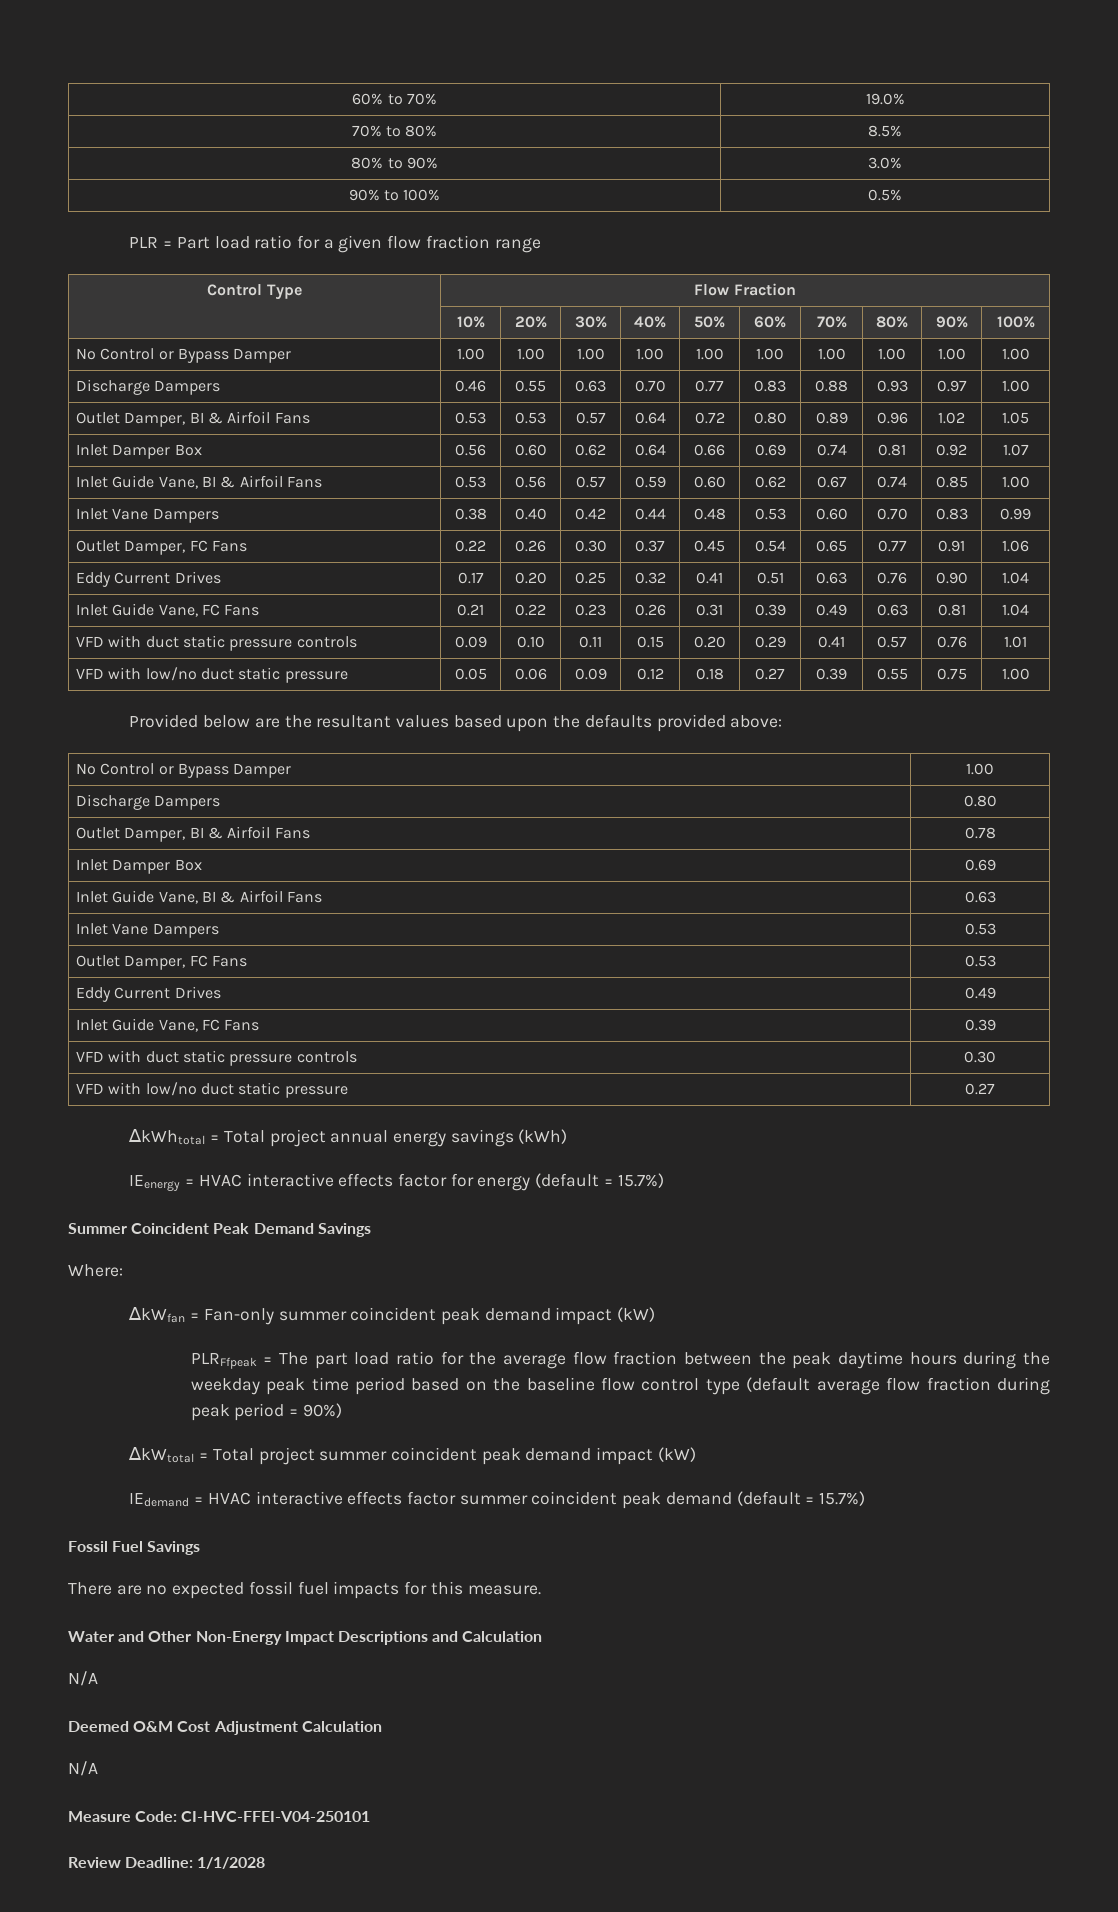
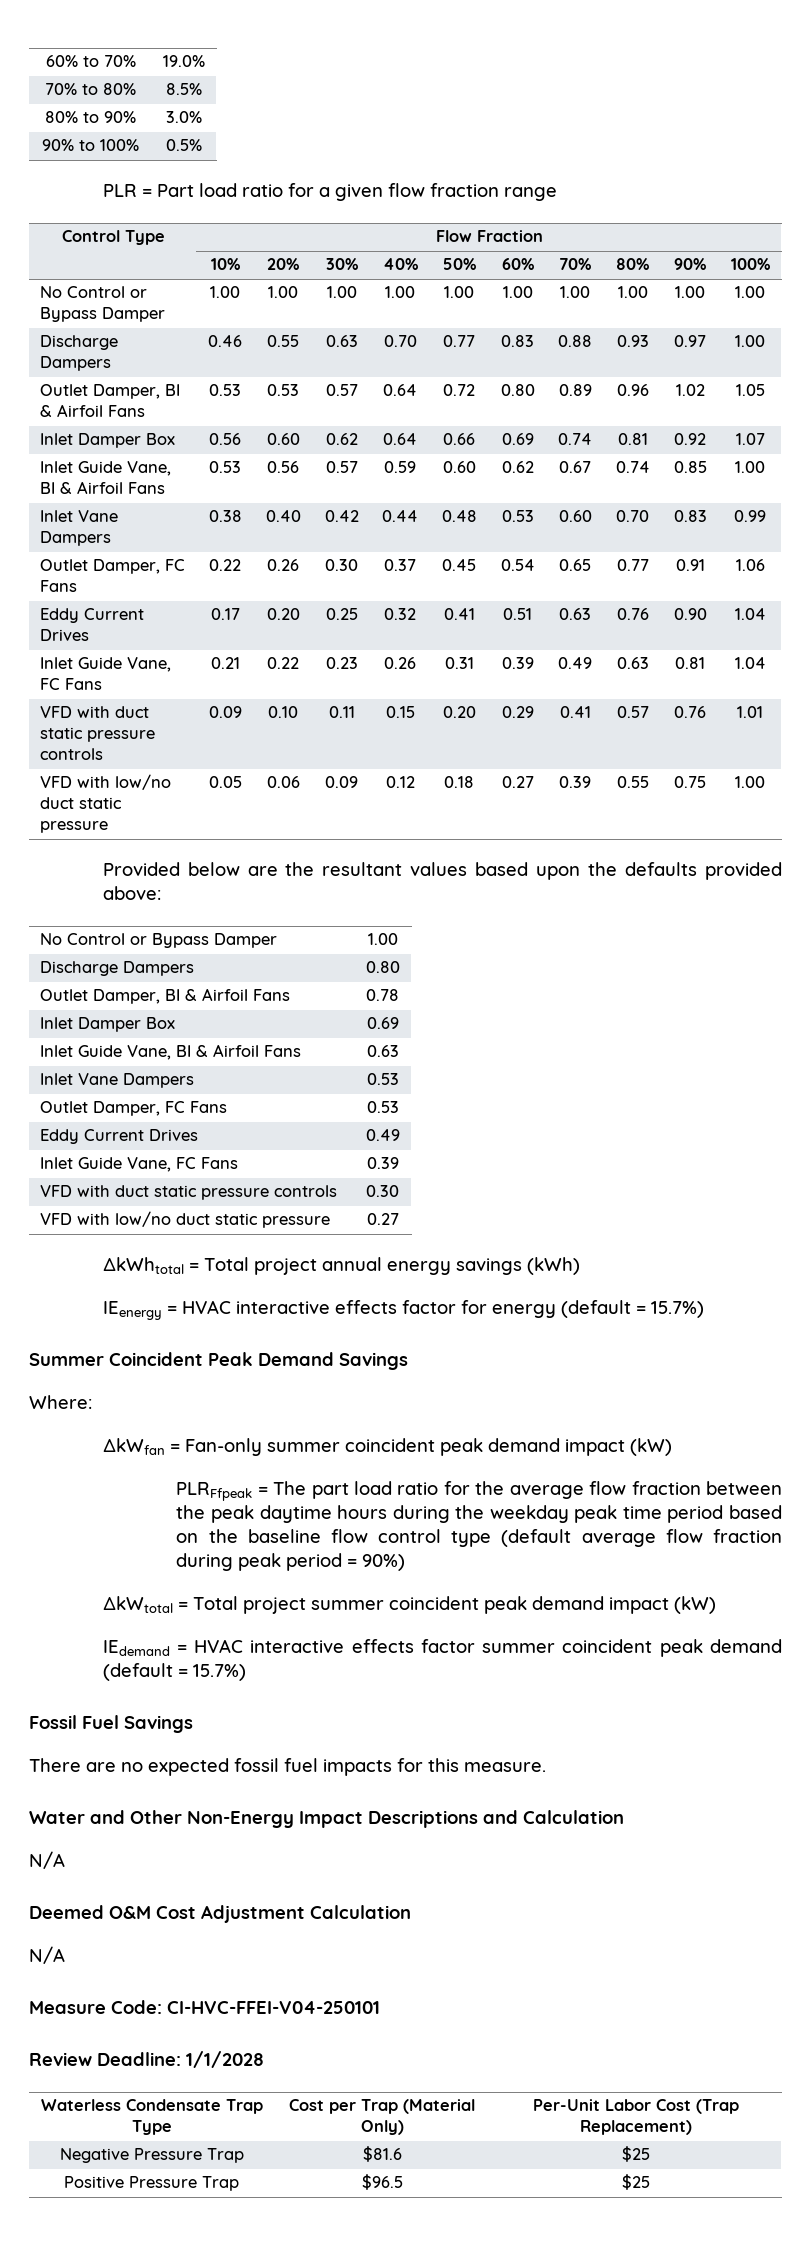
(266, 1863) none -> [40,2099,263,2114] [131,2120,172,2135] [289,2099,475,2114] [360,2120,404,2135] [533,2099,739,2114] [580,2120,692,2135] [59,2148,244,2163] [362,2146,402,2162] [622,2146,650,2162] [63,2176,239,2191] [361,2174,403,2190] [622,2174,650,2190] // Waterless Condensate Trap Type | Cost per Trap (Material Only) | Per-Unit Labor Cost (Trap Replacement) // Negative Pressure Trap | $81.6 | $25 // Positive Pressure Trap | $96.5 | $25

